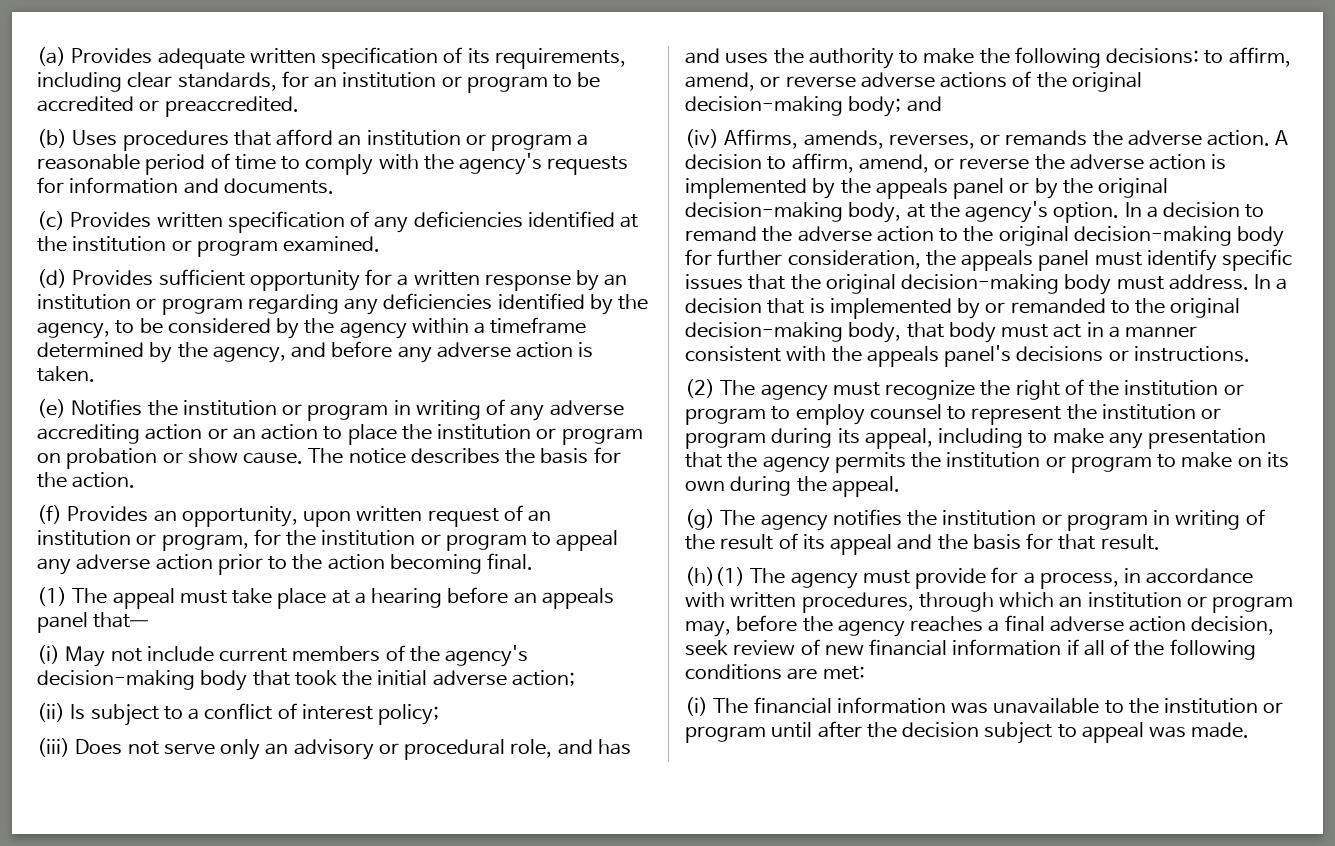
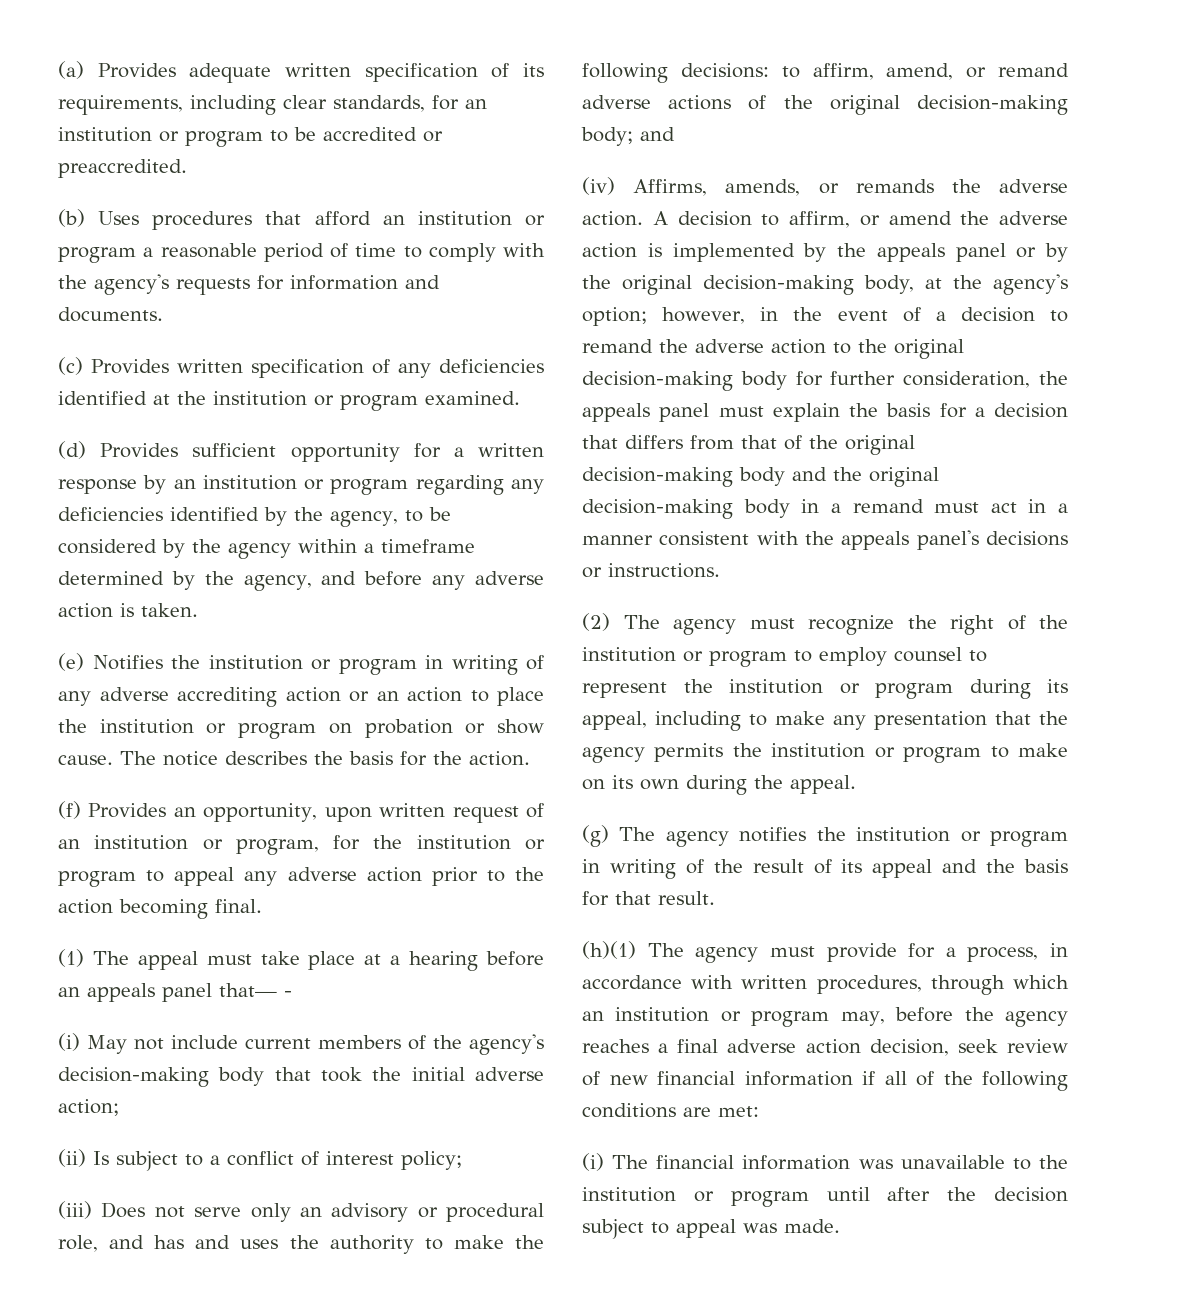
(149, 620) none -> [284,991,292,997] -
[785,76,856,88] reverse -> [998,63,1069,77] remand
[888,134,975,149] reverses, -> (801, 187) none
[858,154,1030,173] amend, or reverse -> [859,211,952,226] or amend
[1053,202,1142,223] option. In -> [582,307,921,326] option; however, in the event of
[1146,249,1293,271] [685,274,1288,295] [685,298,1241,319] [685,322,996,343] identify specific issues that the original decision-making body must address. In a decision that is implemented by or remanded to the original decision-making body, that body -> [772,403,1068,422] [582,435,915,455] [582,467,939,487] [582,499,924,519] explain the basis for a decision that differs from that of the original decision-making body and the original decision-making body in a remand

